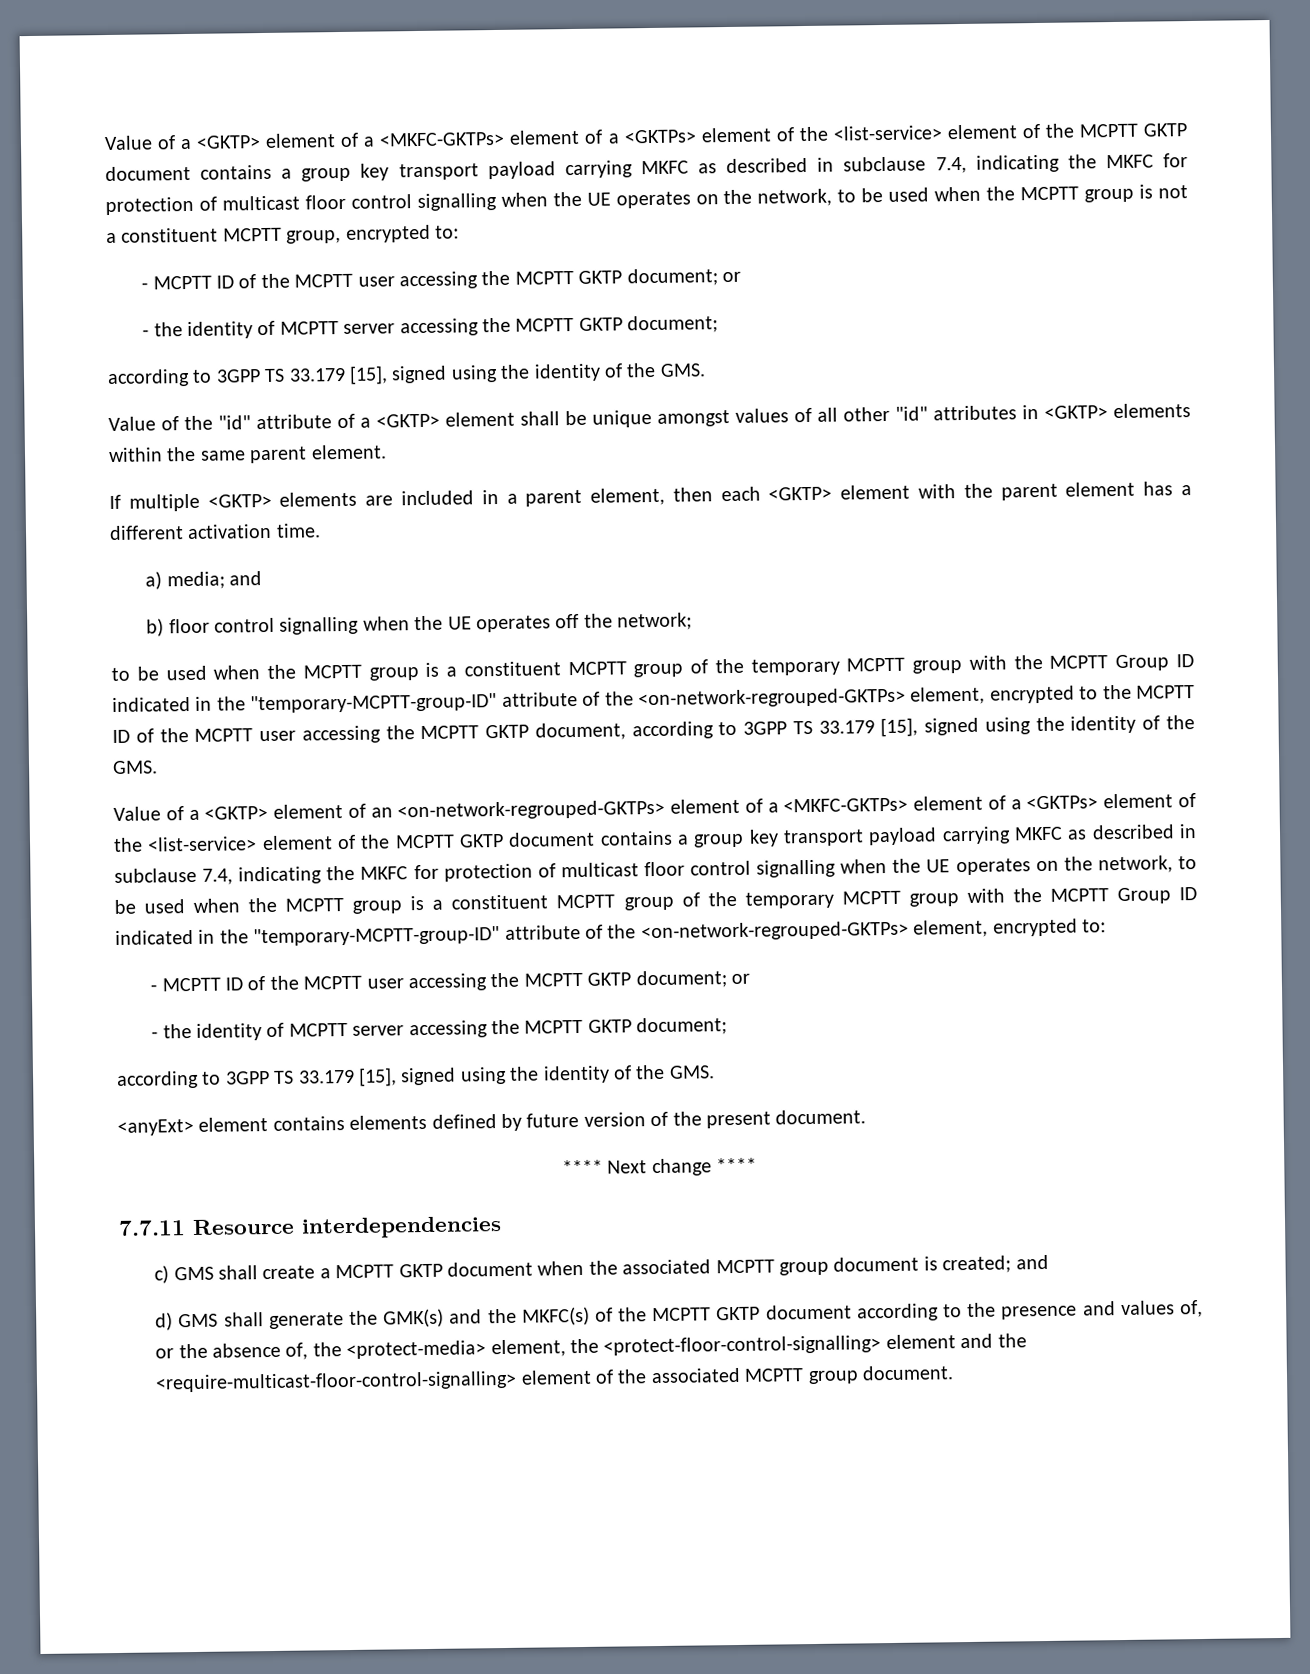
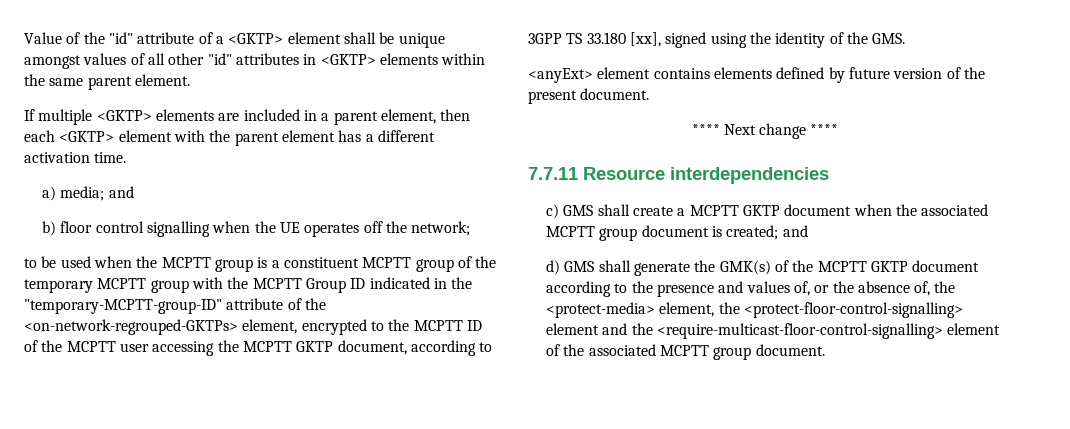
[104,123,1187,151] [105,153,1188,182] [105,184,1188,216] [106,224,459,244] [141,268,742,290] [142,315,719,339] [107,362,706,388] [108,416,179,432] Value of a <GKTP> element of a <MKFC-GKTPs> element of a <GKTPs> element of the <list-service> element of the MCPTT GKTP document contains a group key transport payload carrying MKFC as described in subclause 7.4, indicating the MKFC for protection of multicast floor control signalling when the UE operates on the network, to be used when the MCPTT group is not a constituent MCPTT group, encrypted to: // - MCPTT ID of the MCPTT user accessing the MCPTT GKTP document; or // - the identity of MCPTT server accessing the MCPTT GKTP document; // according to 3GPP TS 33.179 [15], signed using the identity of the GMS. // Value of -> [24,32,81,44] Value of
[818,715,1195,738] [112,760,158,774] [113,793,1196,821] [113,824,1198,852] [114,855,1198,885] [114,887,1197,914] [115,918,1106,947] [150,970,751,992] [151,1017,728,1041] [116,1067,397,1089] 33.179 [15], signed using the identity of the GMS. // Value of a <GKTP> element of an <on-network-regrouped-GKTPs> element of a <MKFC-GKTPs> element of a <GKTPs> element of the <list-service> element of the MCPTT GKTP document contains a group key transport payload carrying MKFC as described in subclause 7.4, indicating the MKFC for protection of multicast floor control signalling when the UE operates on the network, to be used when the MCPTT group is a constituent MCPTT group of the temporary MCPTT group with the MCPTT Group ID indicated in the "temporary-MCPTT-group-ID" attribute of the <on-network-regrouped-GKTPs> element, encrypted to: // - MCPTT ID of the MCPTT user accessing the MCPTT GKTP document; or // - the identity of MCPTT server accessing the MCPTT GKTP document; // according to 3GPP TS 33.179 [15], -> [586,32,661,47] 33.180 [xx],
[449,1306,590,1326] and the MKFC(s) -> (771, 267) none

